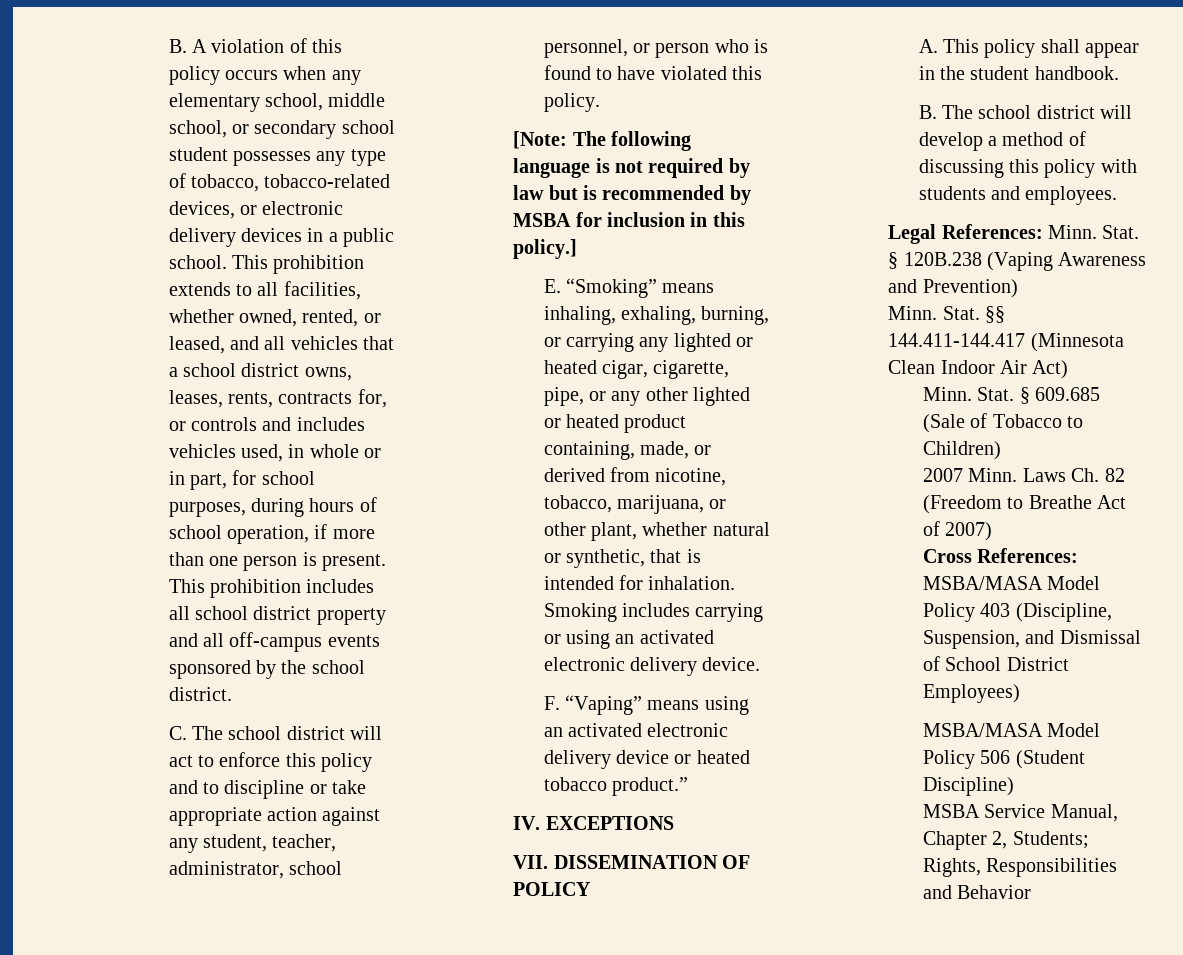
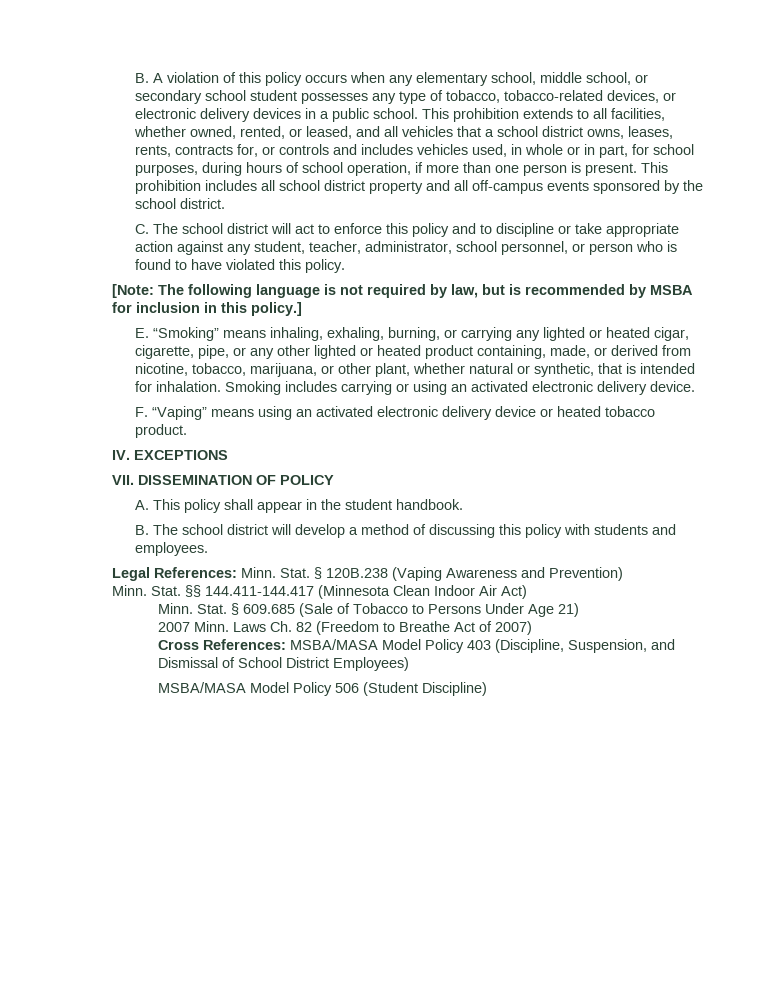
[513,185,545,200] law -> [451,284,479,298] law,
[612,777,689,796] product.” -> [134,424,187,438] product.
[923,441,1001,460] Children) -> [427,603,579,617] Persons Under Age 21)
[923,804,1118,822] [923,831,1089,850] [923,858,1118,877] [923,885,1032,899] // MSBA Service Manual, Chapter 2, Students; Rights, Responsibilities and Behavior -> (487, 689) none

